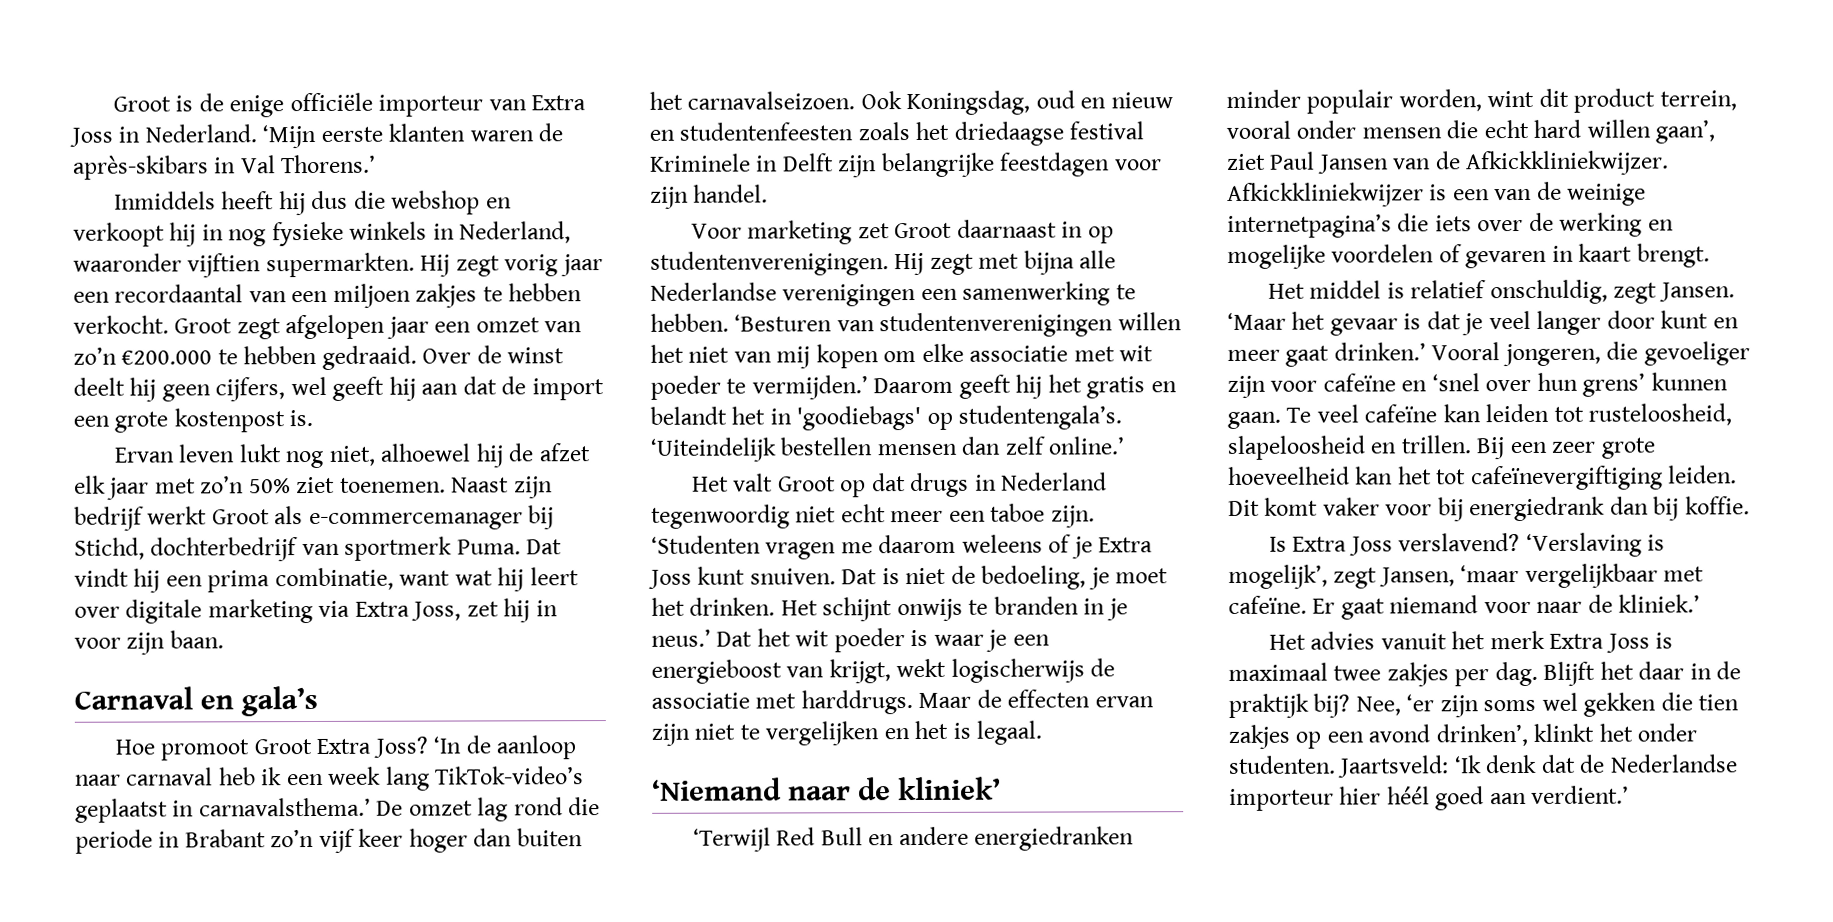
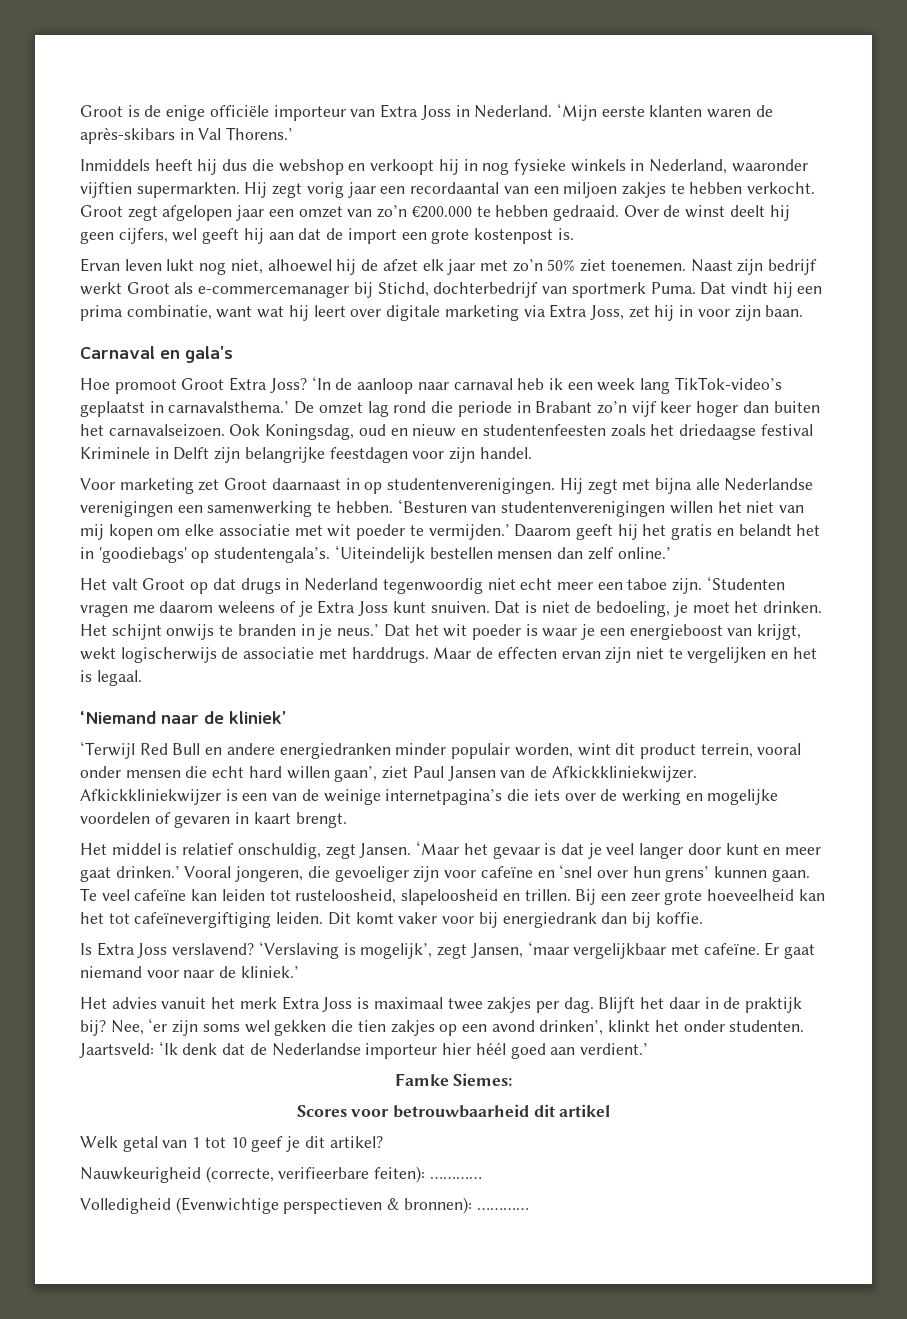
(1630, 794) none -> [394,1073,513,1086] [296,1104,611,1118] [80,1136,383,1152] [80,1166,482,1183] [80,1197,529,1214] // Famke Siemes: // Scores voor betrouwbaarheid dit artikel // Welk getal van 1 tot 10 geef je dit artikel? // Nauwkeurigheid (correcte, verifieerbare feiten): ………… // Volledigheid (Evenwichtige perspectieven & bronnen): …………

